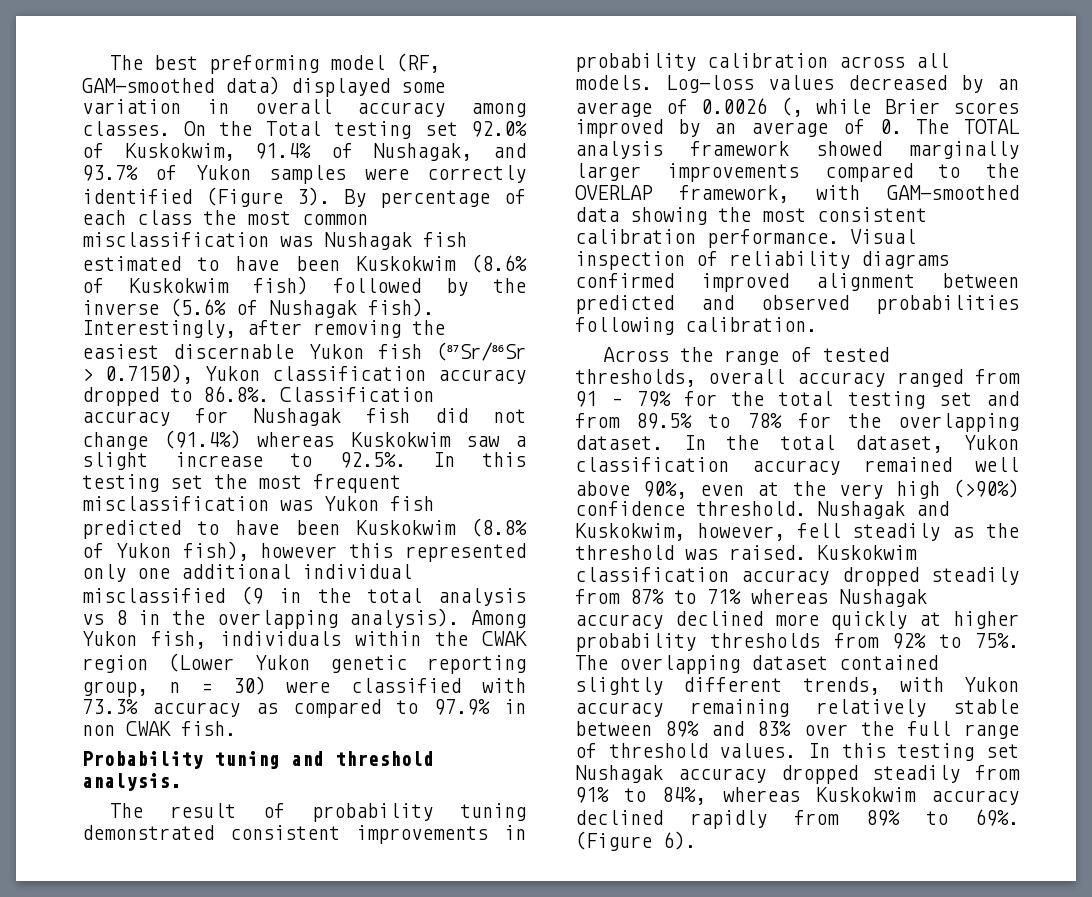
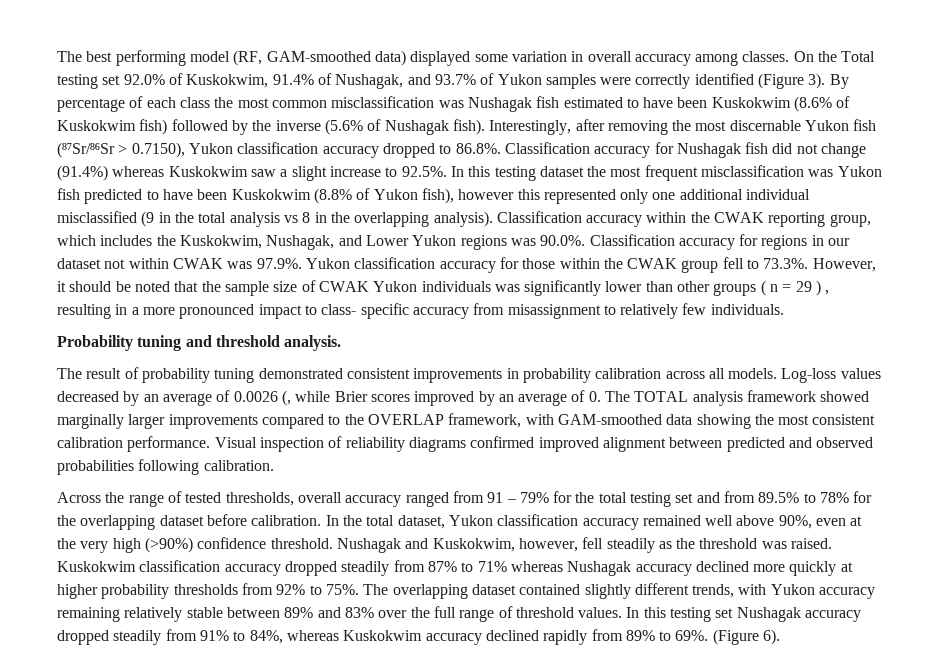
[209,55,320,74] preforming -> [115,50,186,66] performing
[82,344,159,359] easiest -> [695,121,727,131] most
[170,475,203,489] set -> [539,166,584,177] dataset
[471,610,526,628] [82,631,527,649] [82,653,526,674] [82,676,526,697] [82,699,526,718] [82,721,236,736] Among Yukon fish, individuals within the CWAK region (Lower Yukon genetic reporting group, n = 30) were classified with 73.3% accuracy as compared to 97.9% in non CWAK fish. -> [496,211,871,227] [57,234,851,250] [57,257,876,273] [57,280,830,296] [57,303,784,319] Classification accuracy within the CWAK reporting group, which includes the Kuskokwim, Nushagak, and Lower Yukon regions was 90.0%. Classification accuracy for regions in our dataset not within CWAK was 97.9%. Yukon classification accuracy for those within the CWAK group fell to 73.3%. However, it should be noted that the sample size of CWAK Yukon individuals was significantly lower than other groups ( n = 29 ) , resulting in a more pronounced impact to class- specific accuracy from misassignment to relatively few individuals.
[575,435,663,450] dataset. -> [159,514,322,526] dataset before calibration.

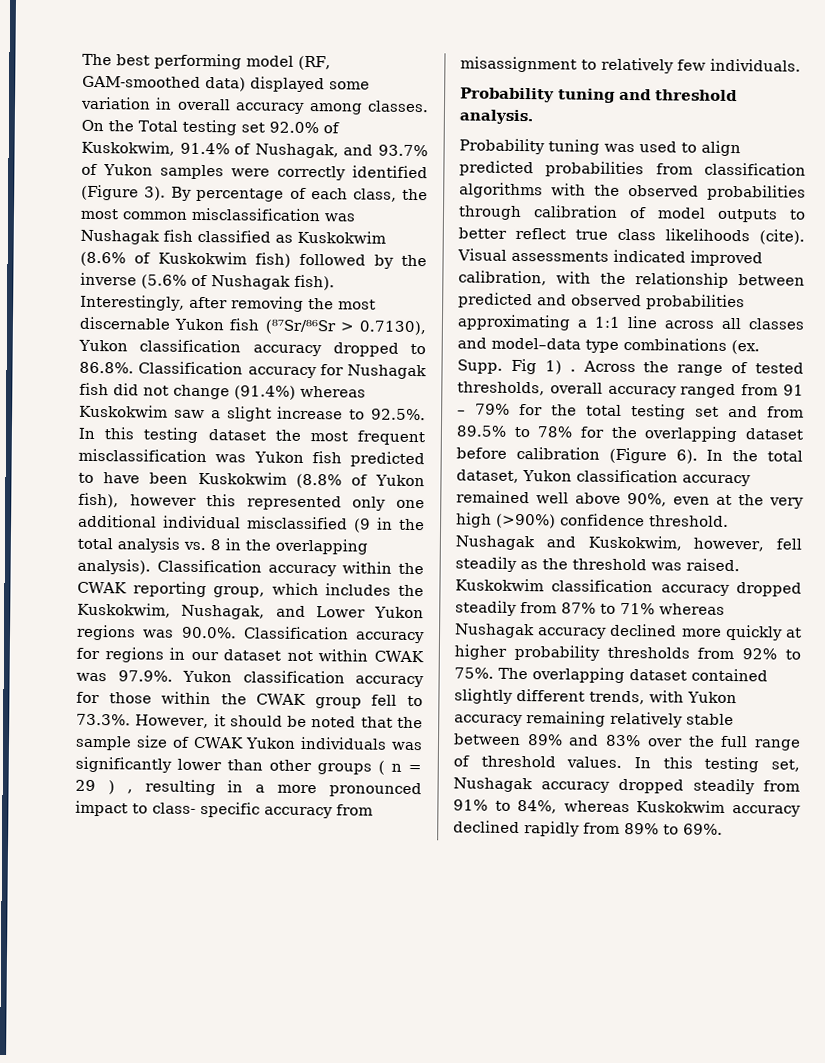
[179,97,210,108] class -> [352,188,397,202] class,
[563,97,708,108] estimated to have been -> [197,229,293,243] classified as
[131,142,185,158] 0.7150), -> [359,320,426,336] 0.7130),
[283,215,298,223] vs -> [183,541,206,551] vs.
[57,367,881,383] [57,390,870,406] [57,413,876,429] [57,436,666,452] The result of probability tuning demonstrated consistent improvements in probability calibration across all models. Log-loss values decreased by an average of 0.0026 (, while Brier scores improved by an average of 0. The TOTAL analysis framework showed marginally larger improvements compared to the OVERLAP framework, with GAM-smoothed data showing the most consistent calibration performance. Visual inspection of reliability diagrams confirmed improved alignment -> [459,138,741,157] [459,160,806,178] [459,182,806,201] [458,205,806,223] [458,227,805,245] [457,248,763,267] [458,270,729,288] Probability tuning was used to align predicted probabilities from classification algorithms with the observed probabilities through calibration of model outputs to better reflect true class likelihoods (cite). Visual assessments indicated improved calibration, with the relationship
[138,459,274,475] following calibration. // -> [457,314,805,331] [457,337,760,355] [457,358,576,375] approximating a 1:1 line across all classes and model–data type combinations (ex. Supp. Fig 1) .
[251,515,322,526] calibration. -> [515,446,698,464] calibration (Figure 6).
[715,608,734,618] set -> [771,759,800,772] set,
[712,629,781,645] (Figure 6). -> (723, 829) none

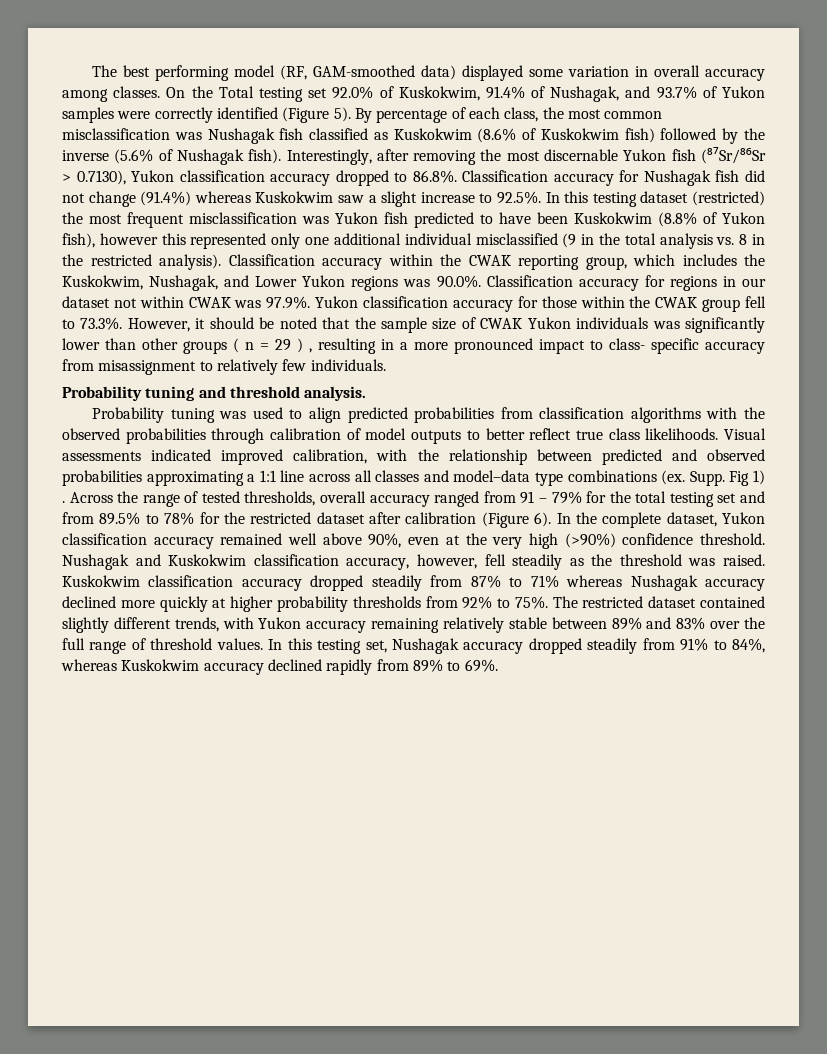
[144,186,167,201] 3). -> [333,107,351,122] 5).
(266, 435) none -> [692,191,766,206] (restricted)
[275,538,368,555] overlapping -> [90,254,152,266] restricted
[665,228,805,245] likelihoods (cite). -> [645,428,719,440] likelihoods.
[644,426,803,443] [456,447,507,459] overlapping dataset before -> [250,512,401,524] restricted dataset after
[767,450,803,462] total -> [602,512,662,528] complete
[587,535,682,551] Kuskokwim, -> [168,554,410,570] Kuskokwim classification accuracy,
[532,667,625,684] overlapping -> [582,596,644,608] restricted

